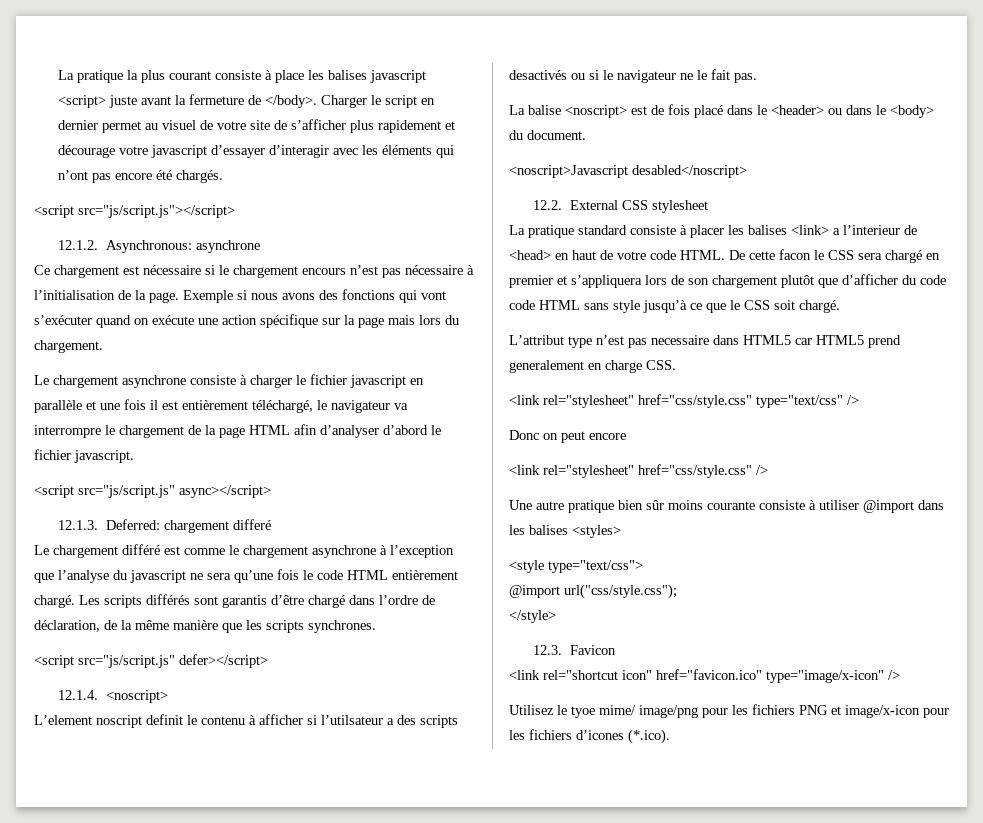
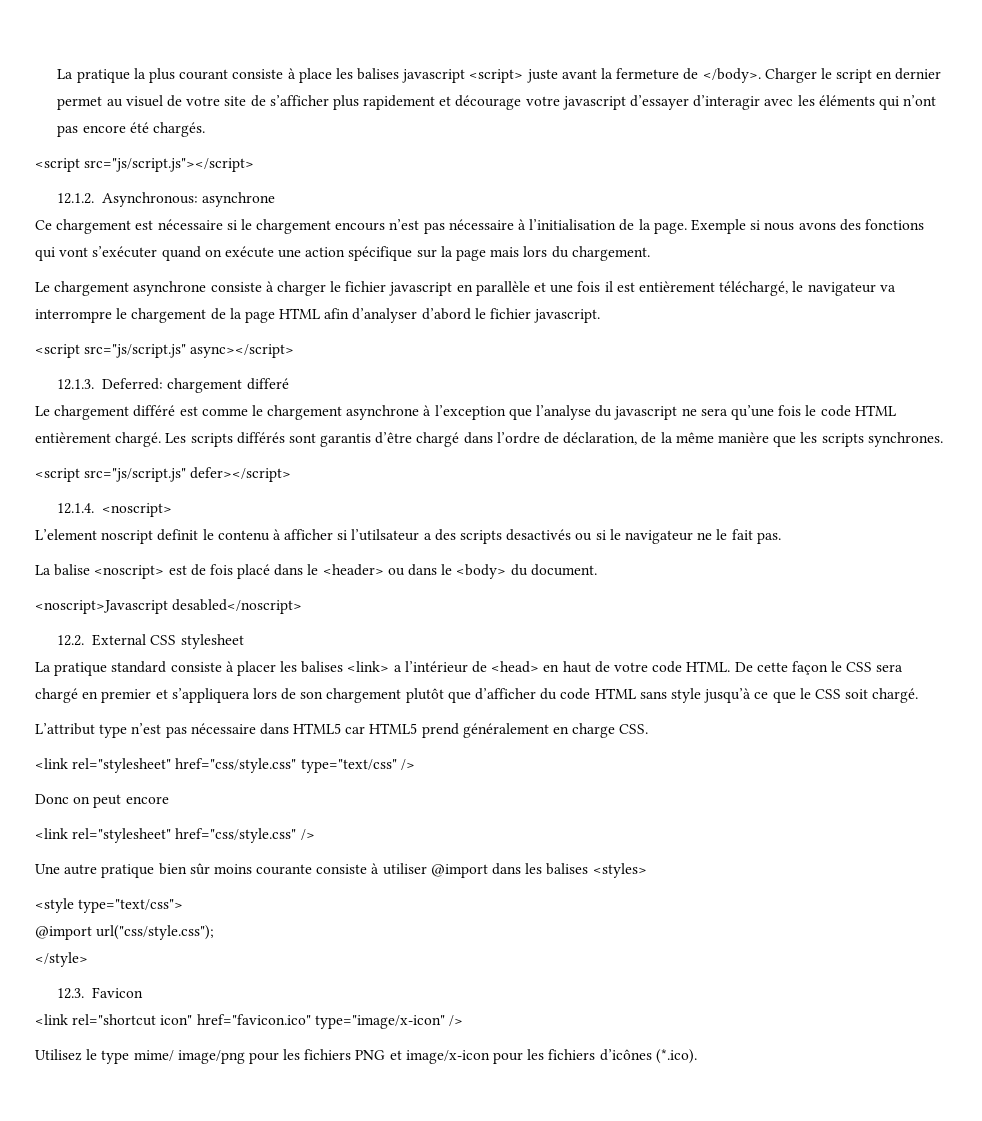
[843,225,900,235] l’interieur -> [404,661,468,673] l’intérieur
[779,249,811,260] facon -> [791,661,828,675] façon
[509,300,535,310] code -> (591, 694) none
[651,335,709,345] necessaire -> [190,723,256,734] nécessaire
[509,360,584,373] generalement -> [462,723,549,738] généralement
[571,706,595,718] tyoe -> [101,1050,130,1064] type
[576,730,624,740] d’icones -> [599,1049,652,1061] d’icônes

